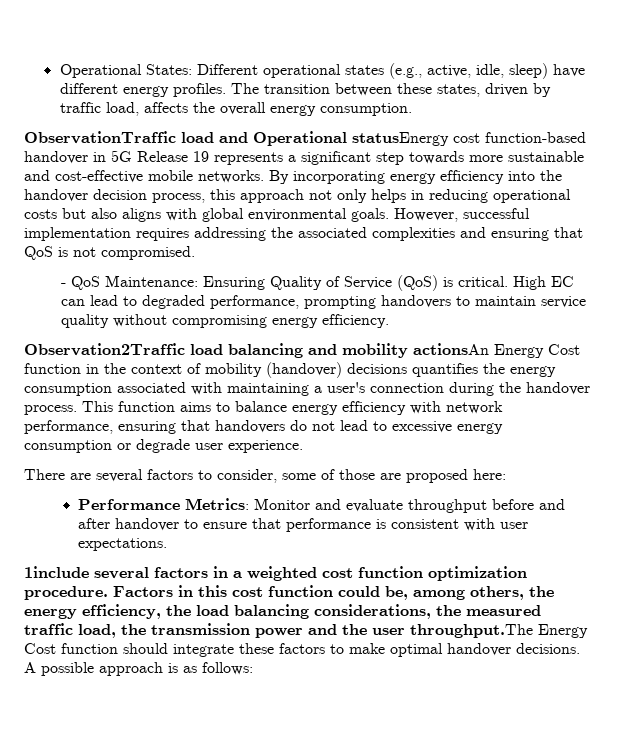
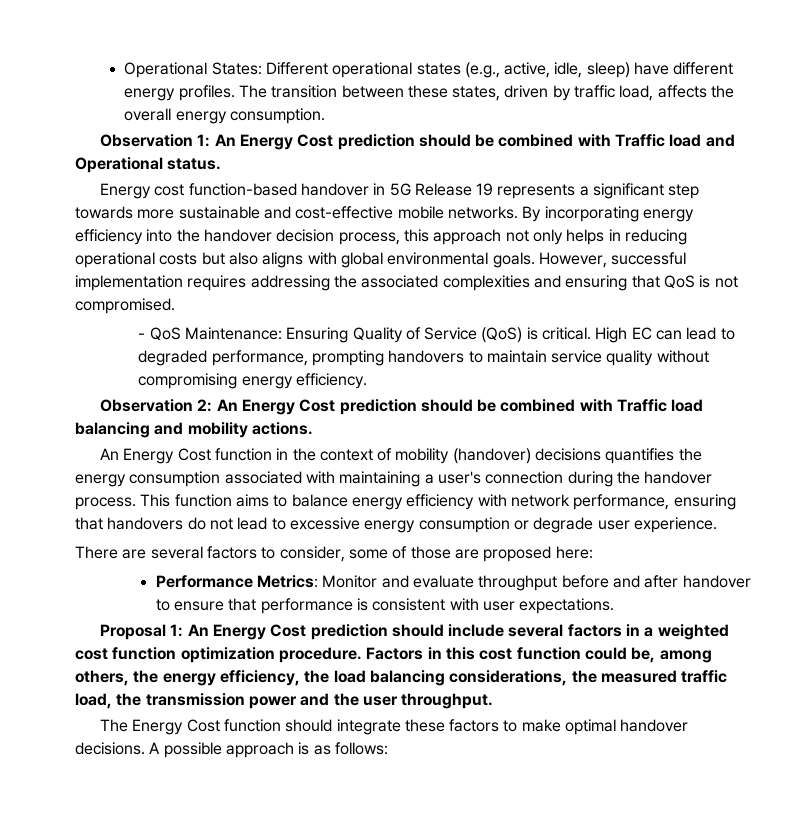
[24,131,176,144] ObservationTraffic -> [99,134,666,150] Observation 1: An Energy Cost prediction should be combined with Traffic
[352,132,449,146] statusEnergy -> [167,158,222,170] [99,183,151,199] status. // Energy
[24,343,185,356] Observation2Traffic -> [99,399,668,415] Observation 2: An Energy Cost prediction should be combined with Traffic
[413,343,489,355] actionsAn -> [251,422,313,435] [99,448,119,460] actions. // An
[24,566,89,578] 1include -> [99,624,505,640] Proposal 1: An Energy Cost prediction should include
[410,624,533,638] throughput.The -> [401,693,494,709] [99,719,128,732] throughput. // The

